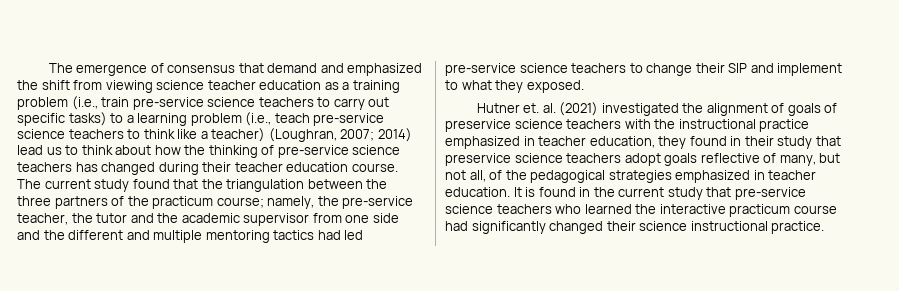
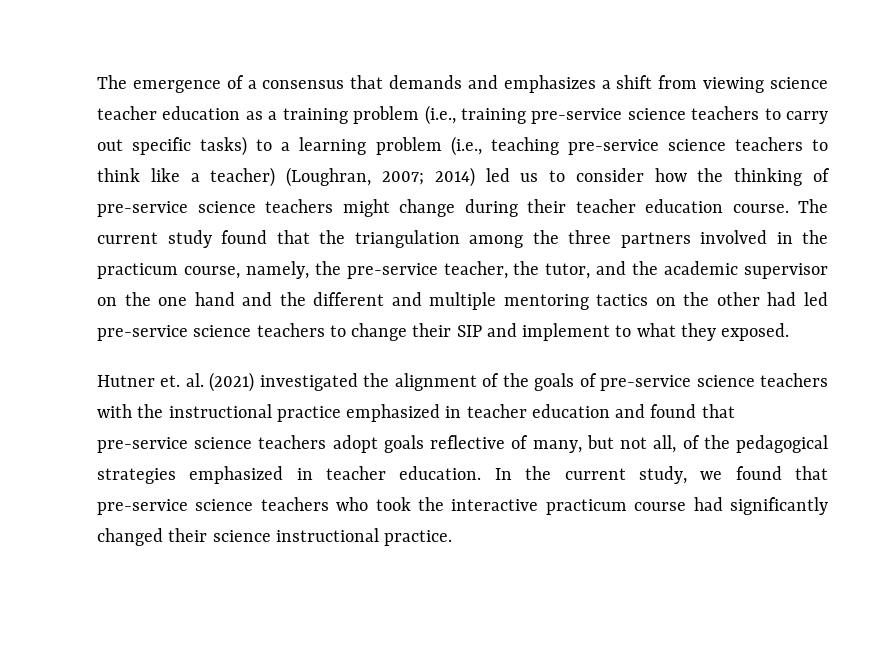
(164, 68) none -> [247,80,257,89] a
[267,63,423,76] [17,80,38,90] demand and emphasized the -> [389,75,611,93] demands and emphasizes a
[101,97,130,107] train -> [460,108,526,124] training
[274,113,310,123] teach -> [490,137,559,155] teaching
[17,145,43,155] lead -> [485,168,510,182] led
[81,145,152,155] think about -> [575,168,644,182] consider
[75,162,156,175] has changed -> [342,199,455,217] might change
[307,179,363,189] between -> [469,235,523,248] among
[111,196,125,206] of -> [700,230,793,244] involved in
[216,197,264,208] course; -> [183,266,240,279] course,
[96,213,128,223] tutor -> [545,263,591,279] tutor,
[312,213,399,223] from one side -> [97,292,235,306] on the one hand
(315, 235) none -> [655,292,760,306] on the other
(785, 108) none -> [502,373,529,387] the
[445,119,511,132] preservice -> [600,375,692,391] pre-service
[589,136,841,149] [445,153,511,166] education, they found in their study that preservice -> [531,404,735,418] [97,437,188,453] education and found that pre-service
[513,187,703,200] It is found in the current study -> [494,466,782,484] In the current study, we found
[584,204,632,214] learned -> [375,497,411,511] took

